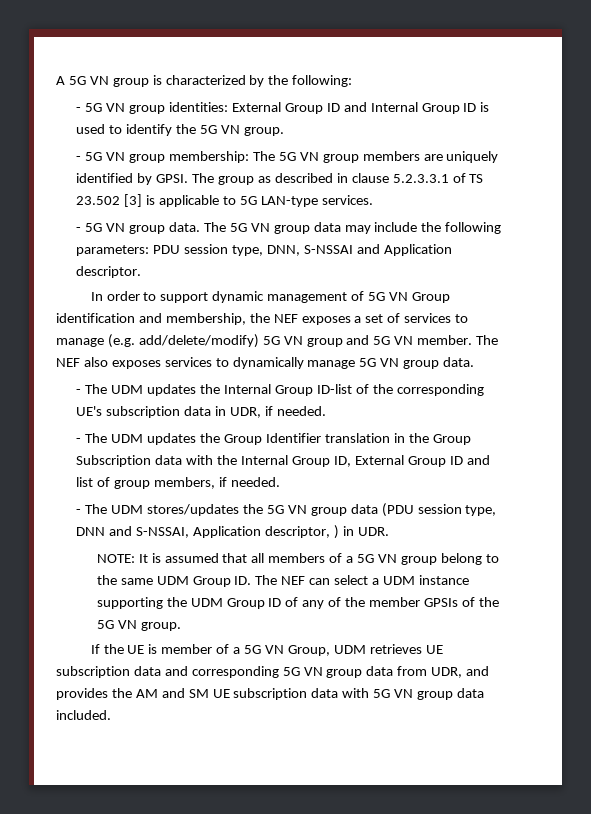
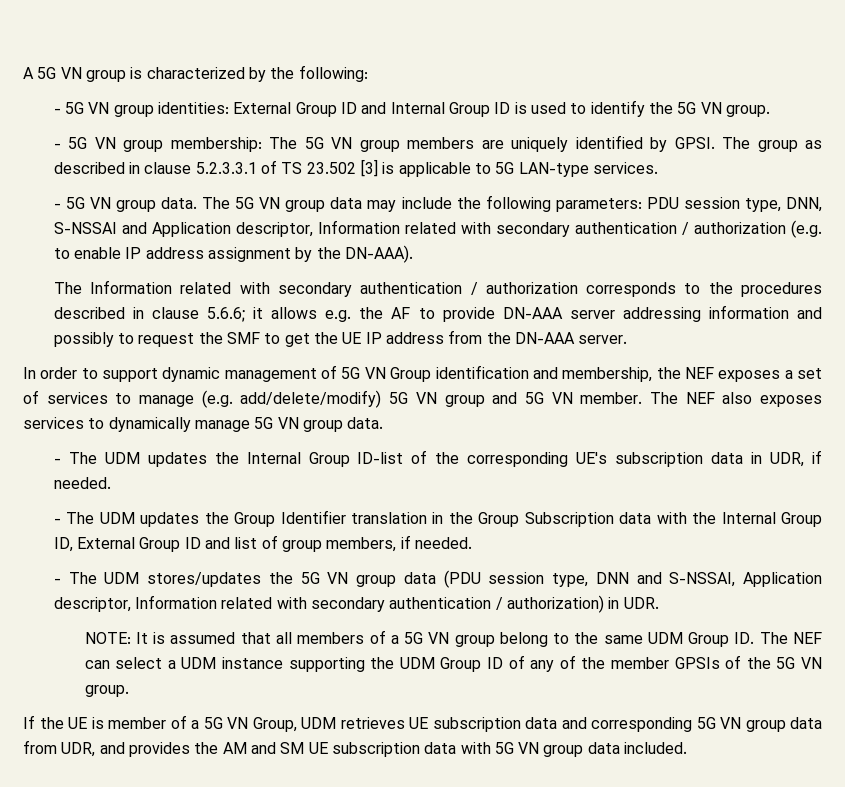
[76,266,142,278] descriptor. -> [235,220,822,238] [53,245,414,263] [53,280,823,297] [53,305,823,322] [53,330,628,347] descriptor, Information related with secondary authentication / authorization (e.g. to enable IP address assignment by the DN-AAA). // The Information related with secondary authentication / authorization corresponds to the procedures described in clause 5.6.6; it allows e.g. the AF to provide DN-AAA server addressing information and possibly to request the SMF to get the UE IP address from the DN-AAA server.
[333,525,339,539] ) -> [135,595,605,613] Information related with secondary authentication / authorization)

